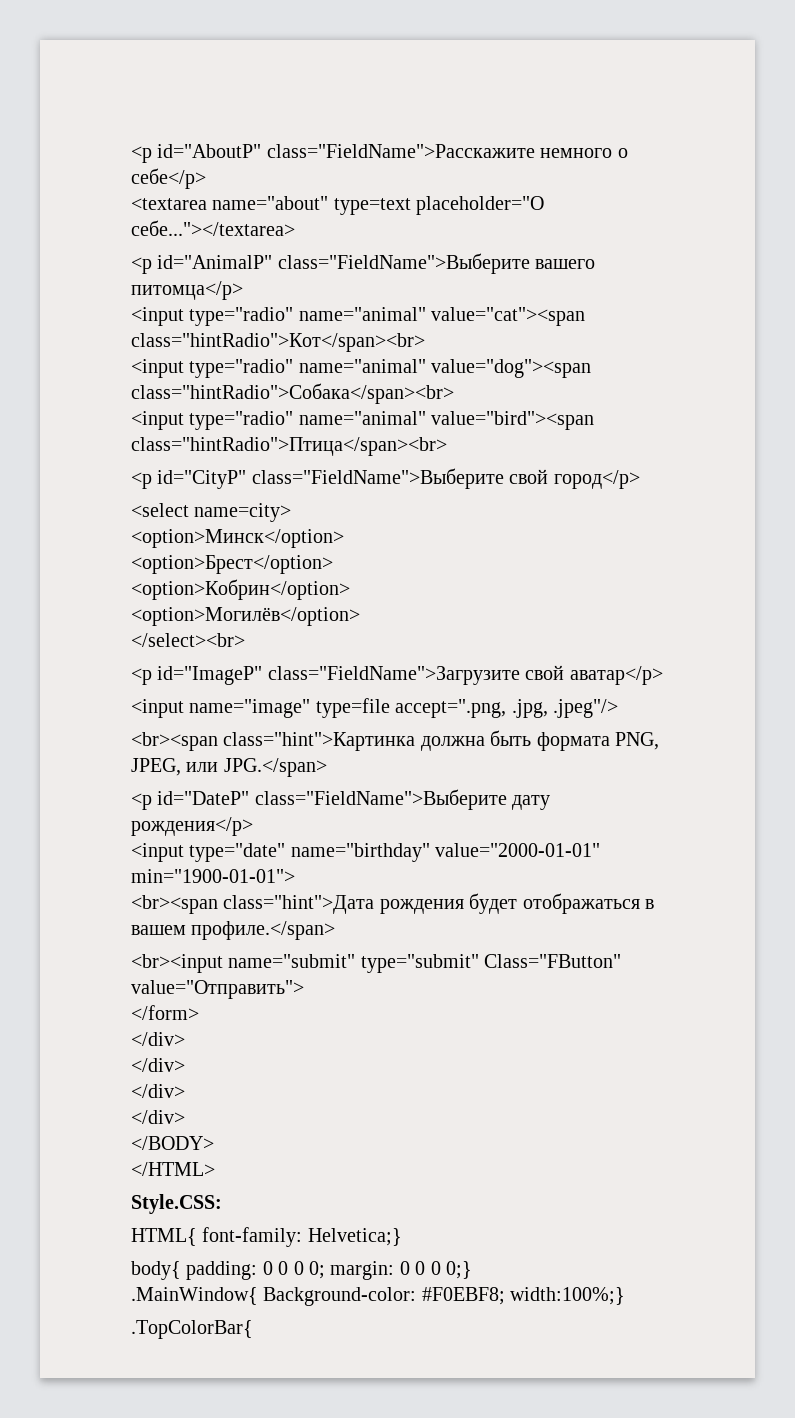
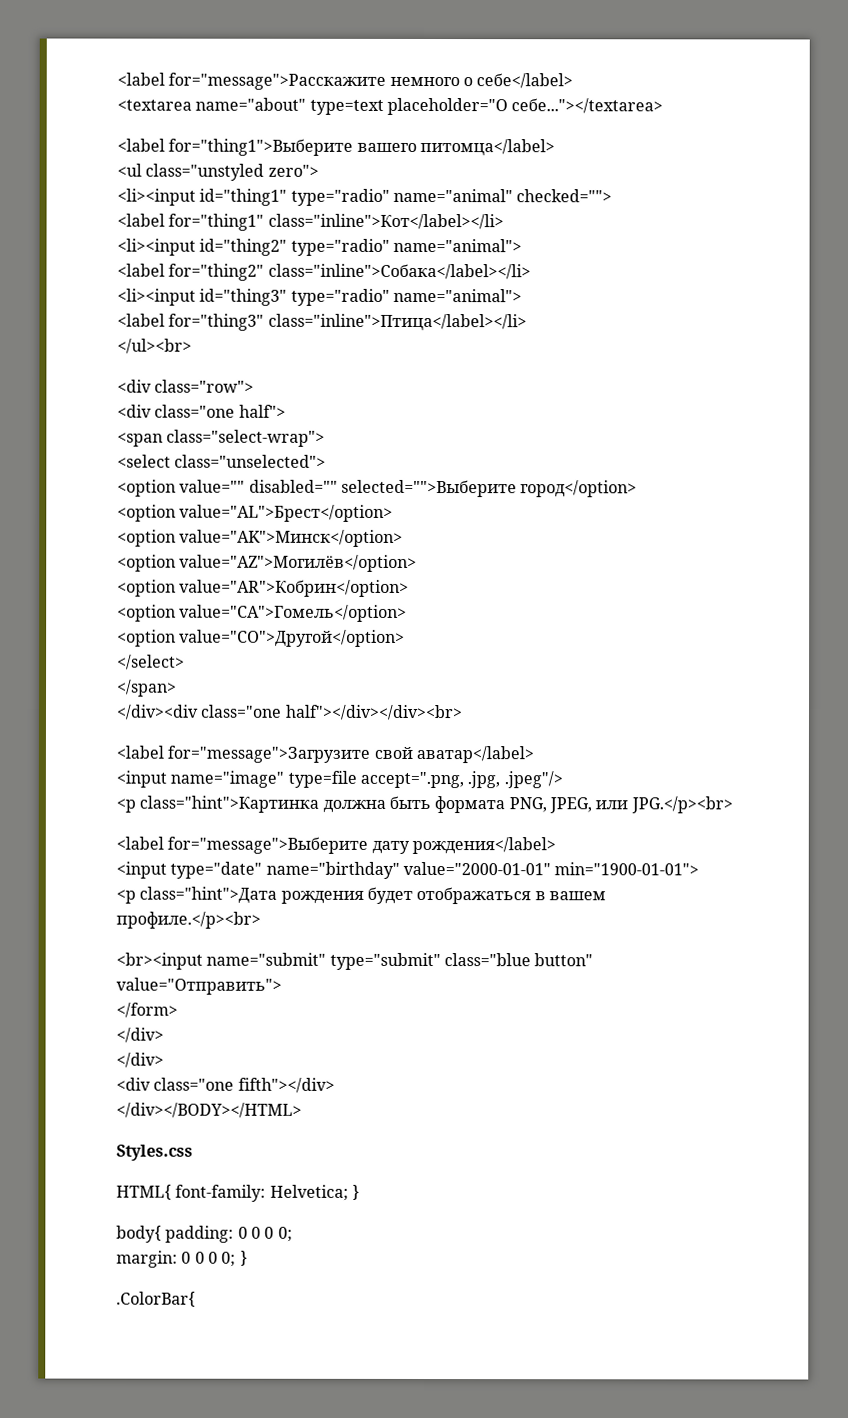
[131,144,535,163] <p id="AboutP" class="FieldName">Расскажите -> [117,72,387,90] <label for="message">Расскажите
[131,168,206,189] себе</p> -> [476,73,574,89] себе</label>
[131,253,596,274] [131,281,243,300] [131,307,586,326] [131,333,425,352] [131,359,592,378] [131,383,454,404] [131,411,595,430] [131,437,447,456] [131,468,640,489] [131,503,292,522] [131,529,344,548] [131,555,333,574] [131,579,350,600] [131,607,360,626] [131,633,245,647] [131,665,663,685] <p id="AnimalP" class="FieldName">Выберите вашего питомца</p> // <input type="radio" name="animal" value="cat"><span class="hintRadio">Кот</span><br> // <input type="radio" name="animal" value="dog"><span class="hintRadio">Собака</span><br> // <input type="radio" name="animal" value="bird"><span class="hintRadio">Птица</span><br> // <p id="CityP" class="FieldName">Выберите свой город</p> // <select name=city> // <option>Минск</option> // <option>Брест</option> // <option>Кобрин</option> // <option>Могилёв</option> // </select><br> // <p id="ImageP" class="FieldName">Загрузите свой аватар</p> -> [117,138,555,157] [117,163,319,181] [117,188,613,206] [117,213,504,231] [117,238,522,256] [117,263,531,281] [117,288,522,306] [117,313,527,332] [117,338,192,354] [117,379,255,393] [117,404,286,418] [117,429,326,447] [117,454,327,468] [117,479,638,498] [117,504,394,522] [117,529,404,547] [117,554,418,572] [117,579,410,597] [117,604,408,622] [117,629,406,647] [117,654,185,670] [117,679,177,697] [116,704,463,721] [116,745,534,764] <label for="thing1">Выберите вашего питомца</label> // <ul class="unstyled zero"> // <li><input id="thing1" type="radio" name="animal" checked=""> // <label for="thing1" class="inline">Кот</label></li> // <li><input id="thing2" type="radio" name="animal"> // <label for="thing2" class="inline">Собака</label></li> // <li><input id="thing3" type="radio" name="animal"> // <label for="thing3" class="inline">Птица</label></li> // </ul><br> // <div class="row"> // <div class="one half"> // <span class="select-wrap"> // <select class="unselected"> // <option value="" disabled="" selected="">Выберите город</option> // <option value="AL">Брест</option> // <option value="AK">Минск</option> // <option value="AZ">Могилёв</option> // <option value="AR">Кобрин</option> // <option value="CA">Гомель</option> // <option value="CO">Другой</option> // </select> // </span> // </div><div class="one half"></div></div><br> // <label for="message">Загрузите свой аватар</label>
[131,732,218,751] <br><span -> [116,798,136,813] <p
[223,758,327,777] [131,789,551,810] [131,817,253,836] JPG.</span> // <p id="DateP" class="FieldName">Выберите дату рождения</p> -> [630,796,733,814] [116,836,556,855] JPG.</p><br> // <label for="message">Выберите дату рождения</label>
[131,895,218,914] <br><span -> [116,889,136,904] <p
[191,921,336,940] профиле.</span> -> [116,911,261,929] профиле.</p><br>
[484,954,622,968] Class="FButton" -> [443,953,594,967] class="blue button"
[131,1084,185,1098] [131,1110,185,1124] [131,1136,214,1150] [131,1162,215,1176] [131,1194,222,1214] </div> // </div> // </BODY> // </HTML> // Style.CSS: -> [116,1077,335,1093] [116,1102,302,1118] [116,1144,193,1161] <div class="one fifth"></div> // </div></BODY></HTML> // Styles.css
[307,1228,402,1246] Helvetica;} -> [269,1184,360,1201] Helvetica; }
(325, 1270) none -> (293, 1234) //
[445,1261,472,1279] [131,1287,626,1306] [131,1320,253,1339] 0;} // .MainWindow{ Background-color: #F0EBF8; width:100%;} // .TopColorBar{ -> [221,1250,248,1267] [116,1291,196,1307] 0; } // .ColorBar{

